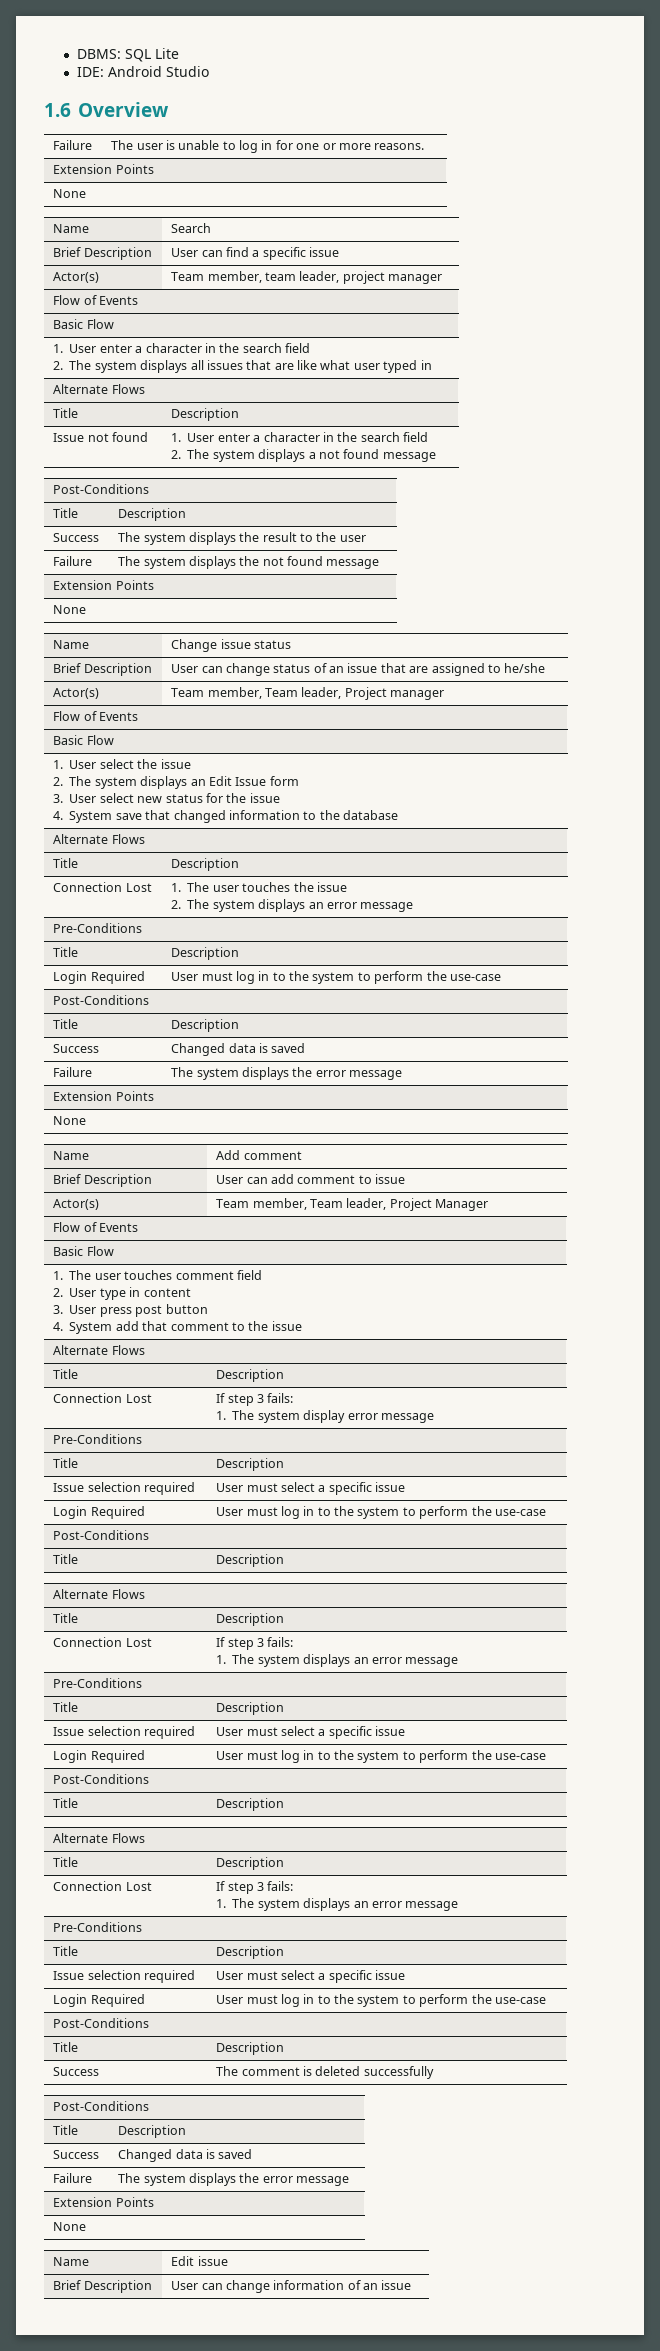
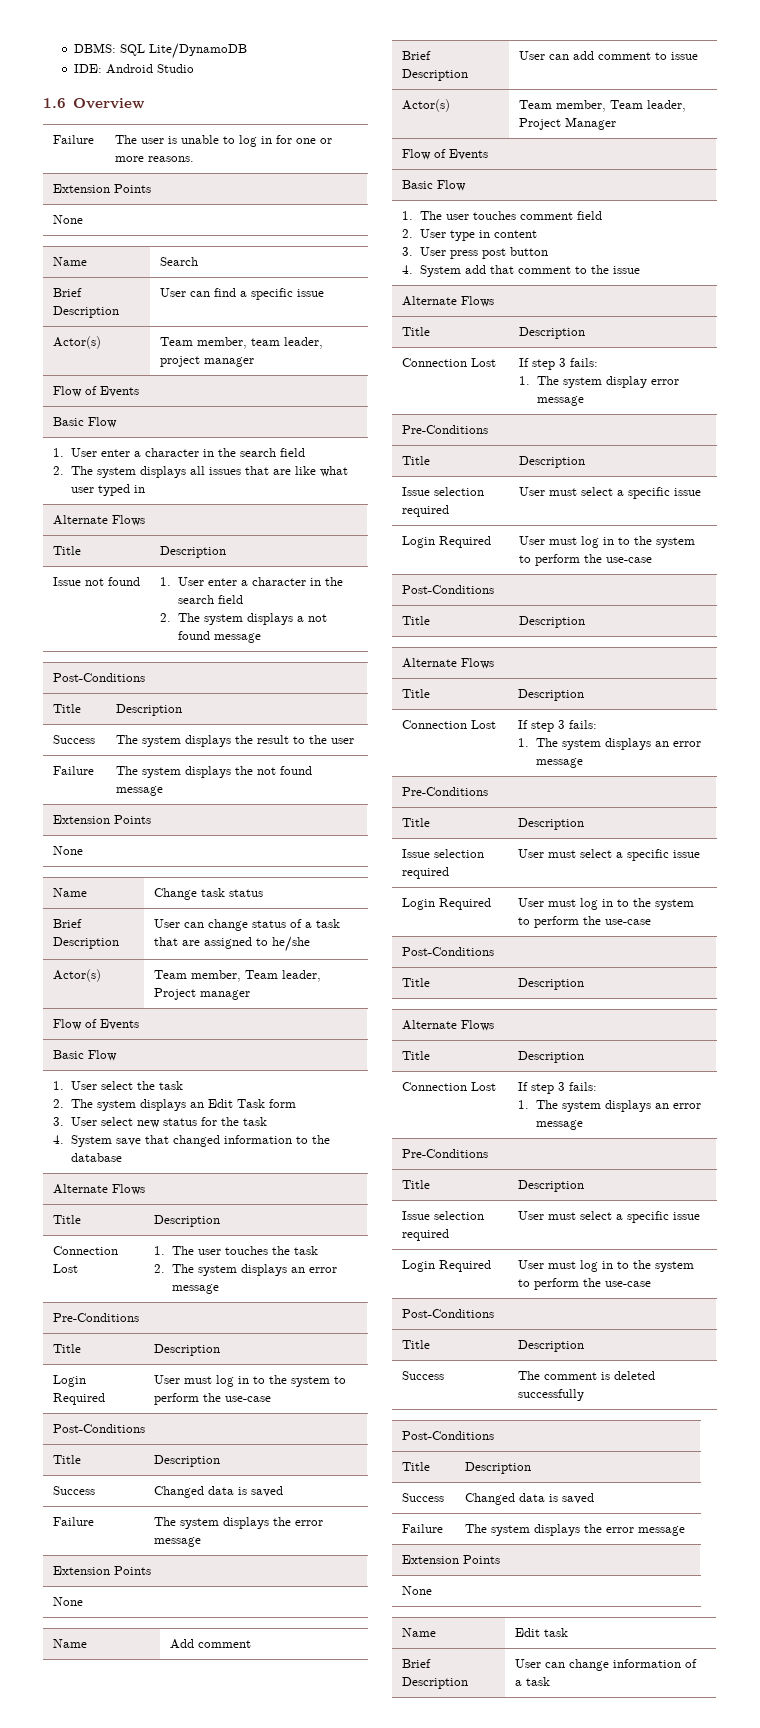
[154,48,179,59] Lite -> [148,43,247,59] Lite/DynamoDB
[220,639,251,649] issue -> [201,888,226,897] task
[329,663,378,673] an issue -> [305,919,341,928] a task
[160,759,191,769] issue -> [158,1081,183,1090] task
[235,777,267,786] Issue -> [236,1099,265,1108] Task
[249,793,280,803] issue -> [242,1117,267,1126] task
[316,882,347,892] issue -> [293,1246,318,1255] task
[197,2256,228,2266] issue -> [544,1628,569,1637] task
[363,2280,412,2290] an issue -> [515,1677,551,1686] a task

